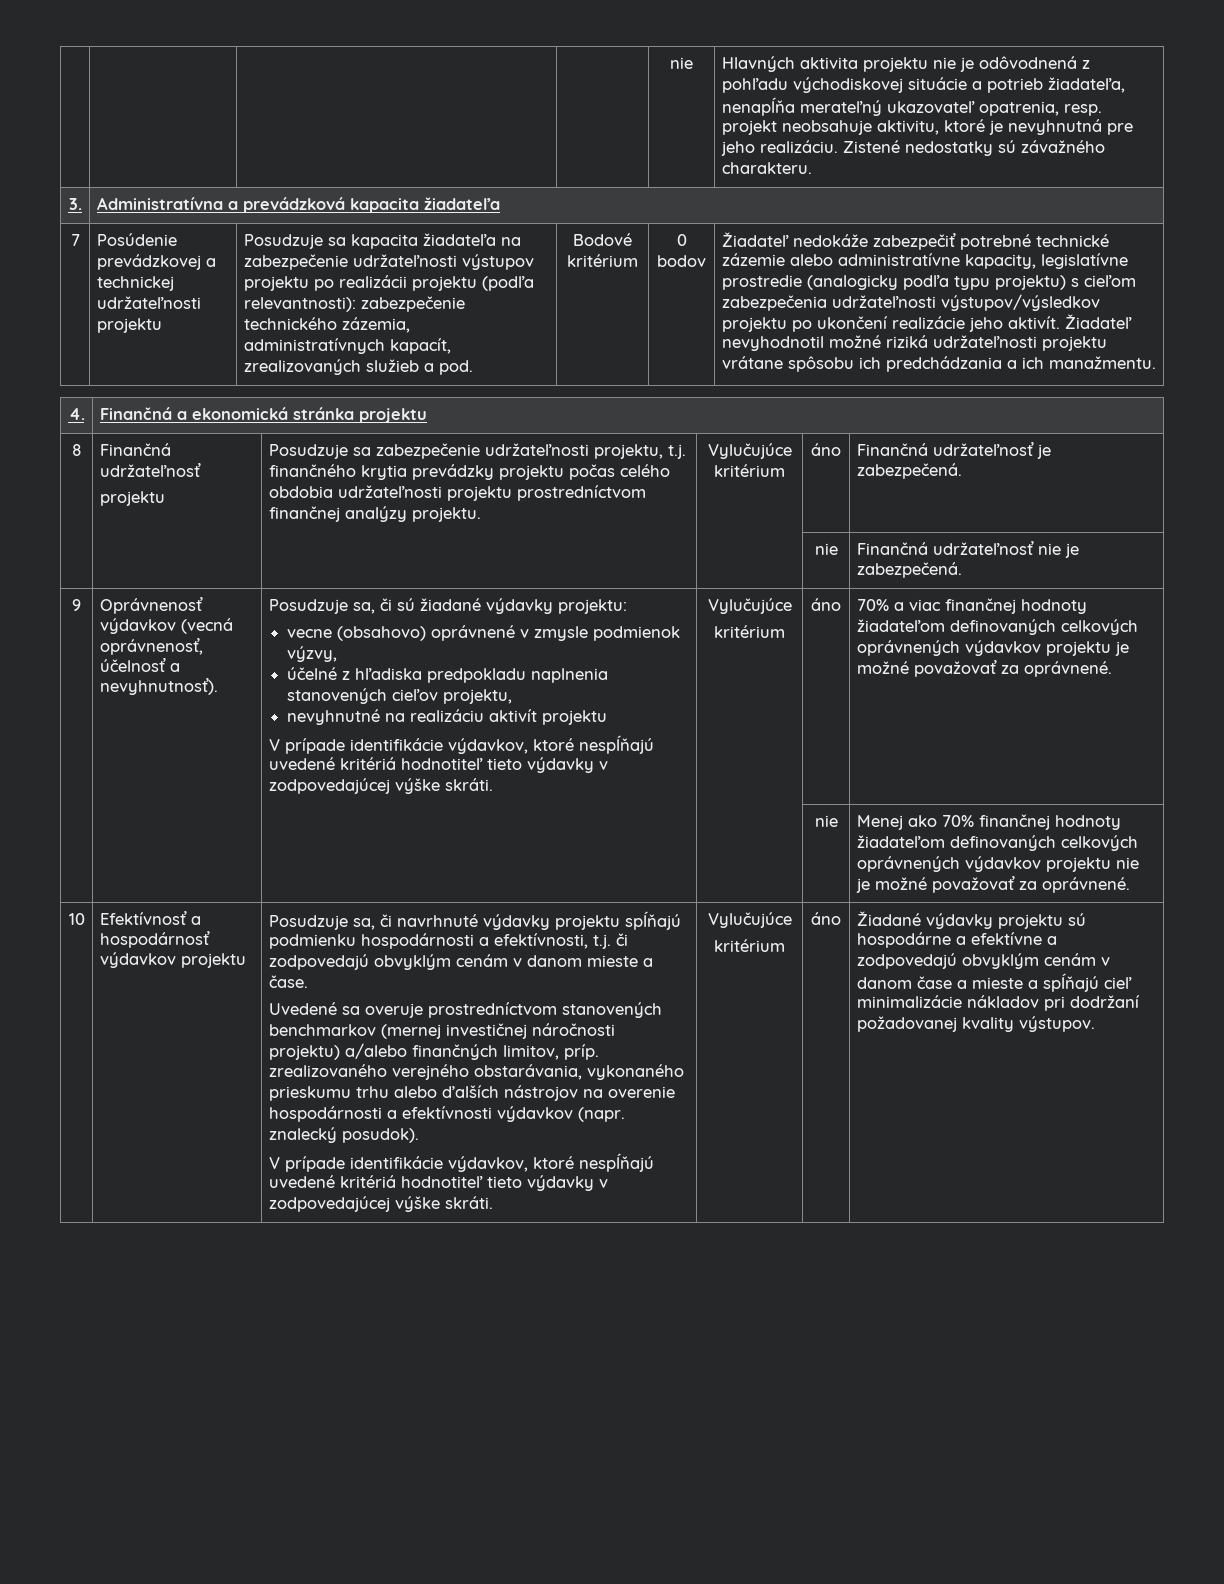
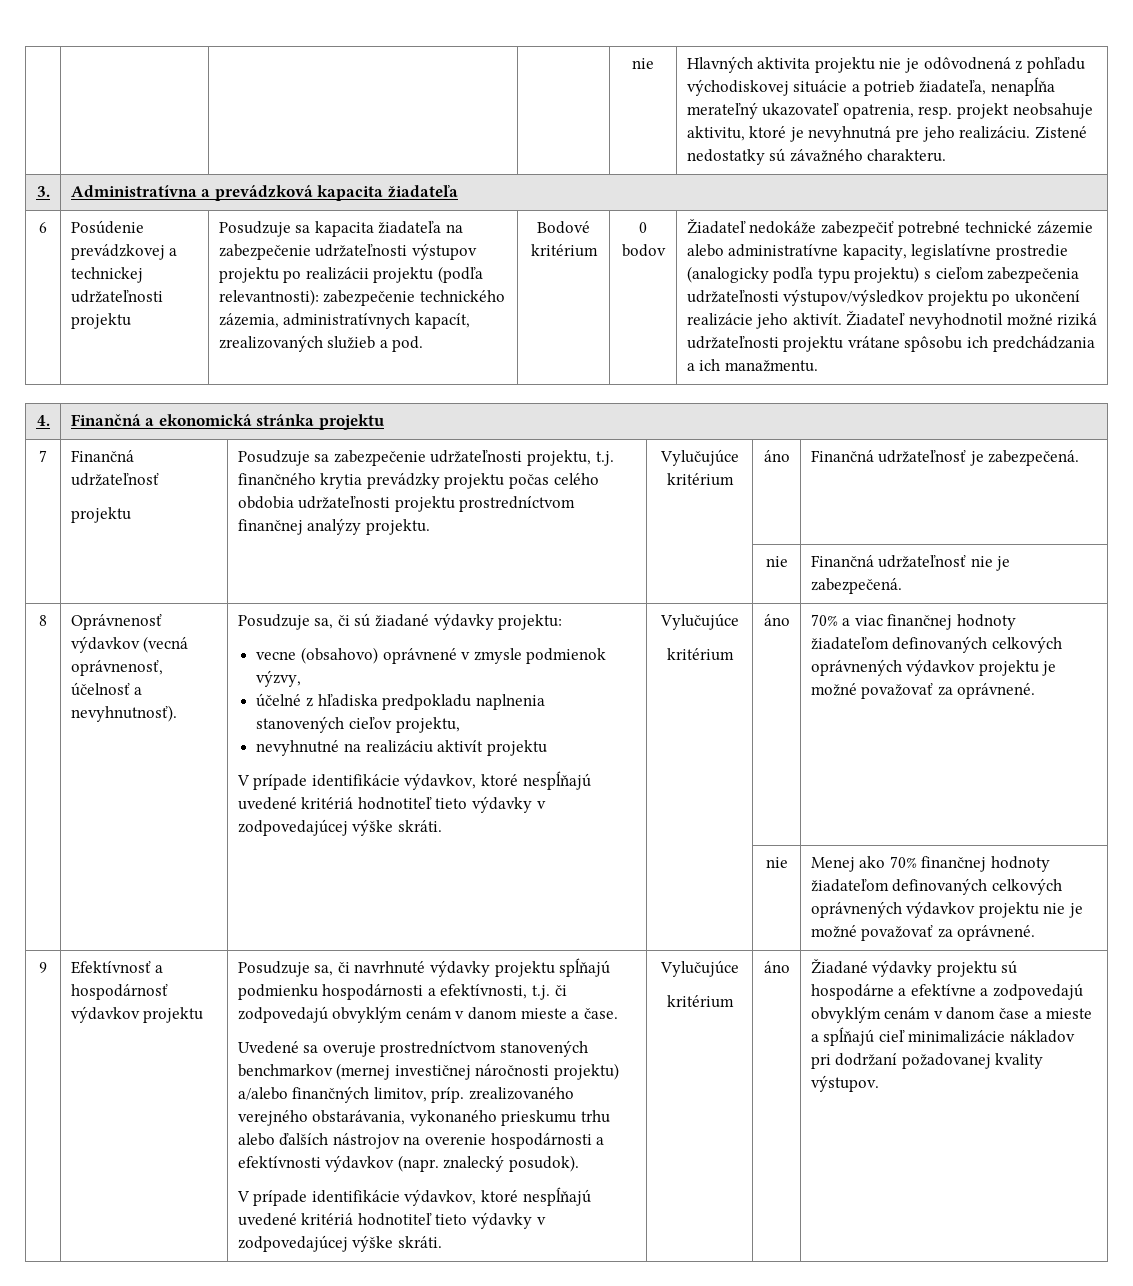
[70,234,80,246] 7 -> [39,222,47,233] 6
[71,444,82,456] 8 -> [39,450,47,462] 7
[72,599,81,611] 9 -> [39,615,47,626] 8
[68,913,85,925] 10 -> [39,962,47,973] 9

